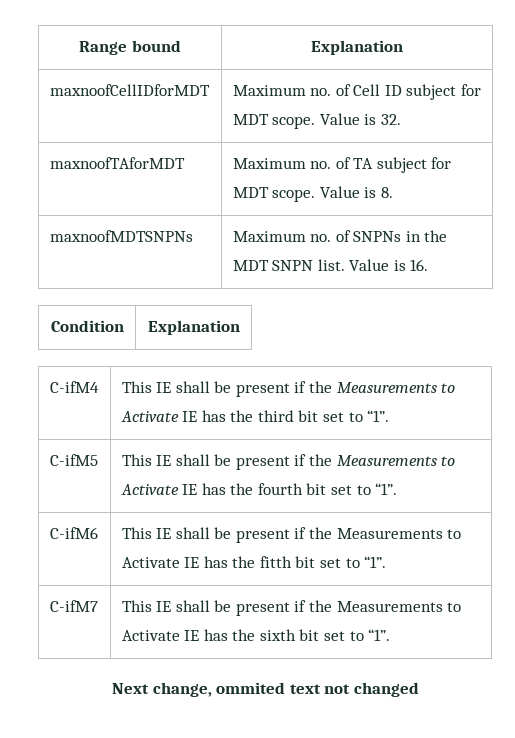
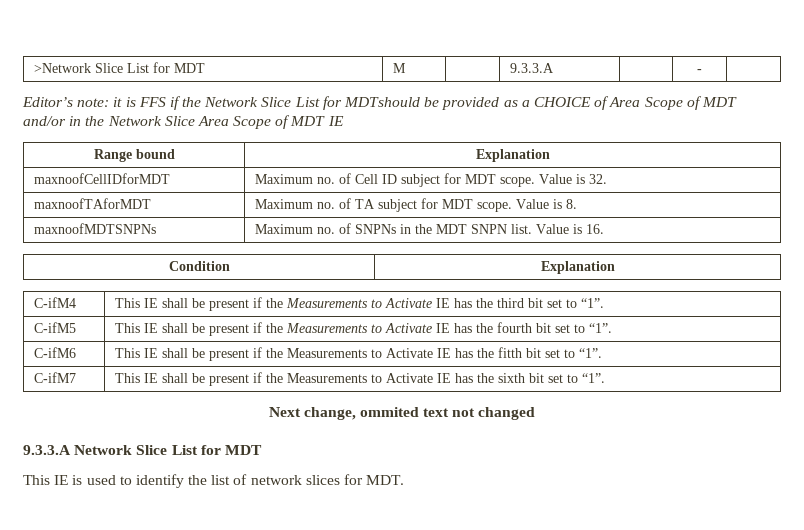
(79, 48) none -> [33,62,205,73] [392,63,406,73] [509,63,554,73] [697,69,702,73] [22,96,737,110] [23,115,344,129] >Network Slice List for MDT | M | | 9.3.3.A | | - | // Editor’s note: it is FFS if the Network Slice List for MDTshould be provided as a CHOICE of Area Scope of MDT and/or in the Network Slice Area Scope of MDT IE //
(419, 689) none -> [23,445,262,455] [23,474,405,488] // 9.3.3.A Network Slice List for MDT // This IE is used to identify the list of network slices for MDT.

